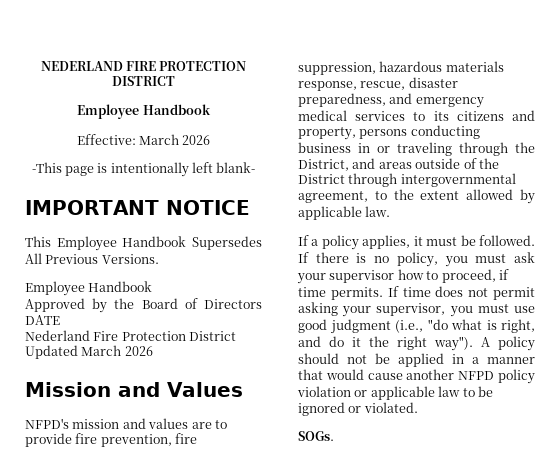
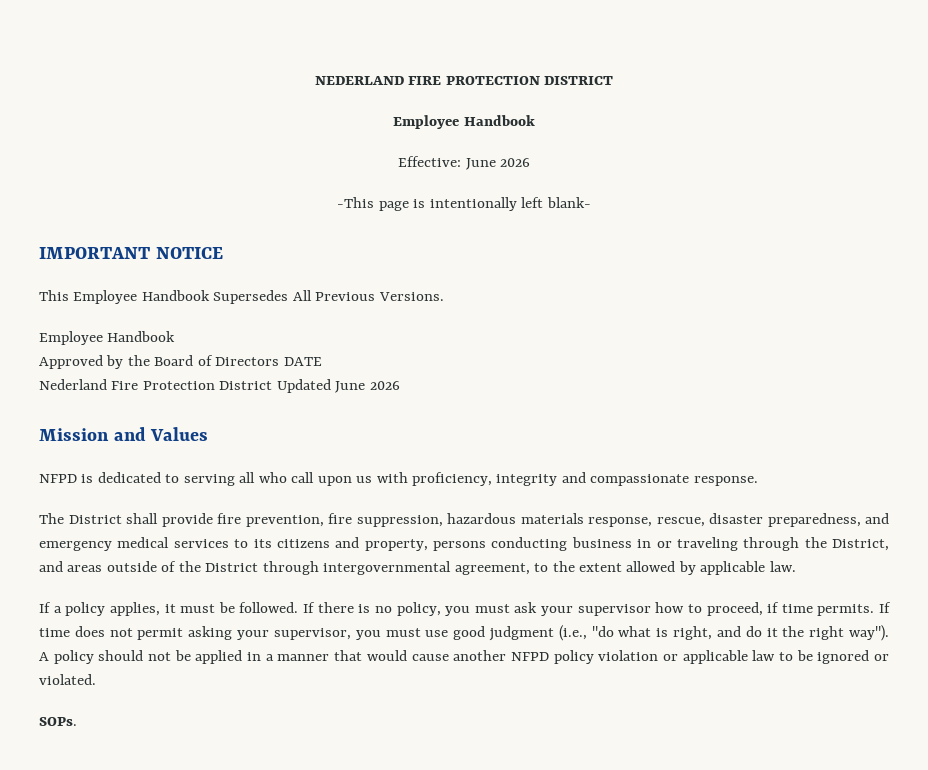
[139,134,179,145] March -> [465,158,496,170] June
[81,345,122,356] March -> [335,381,366,393] June
[25,418,227,429] NFPD's mission and values are to -> [39,472,758,486] [39,513,158,524] NFPD is dedicated to serving all who call upon us with proficiency, integrity and compassionate response. // The District shall
[298,431,334,441] SOGs. -> [39,717,77,726] SOPs.

